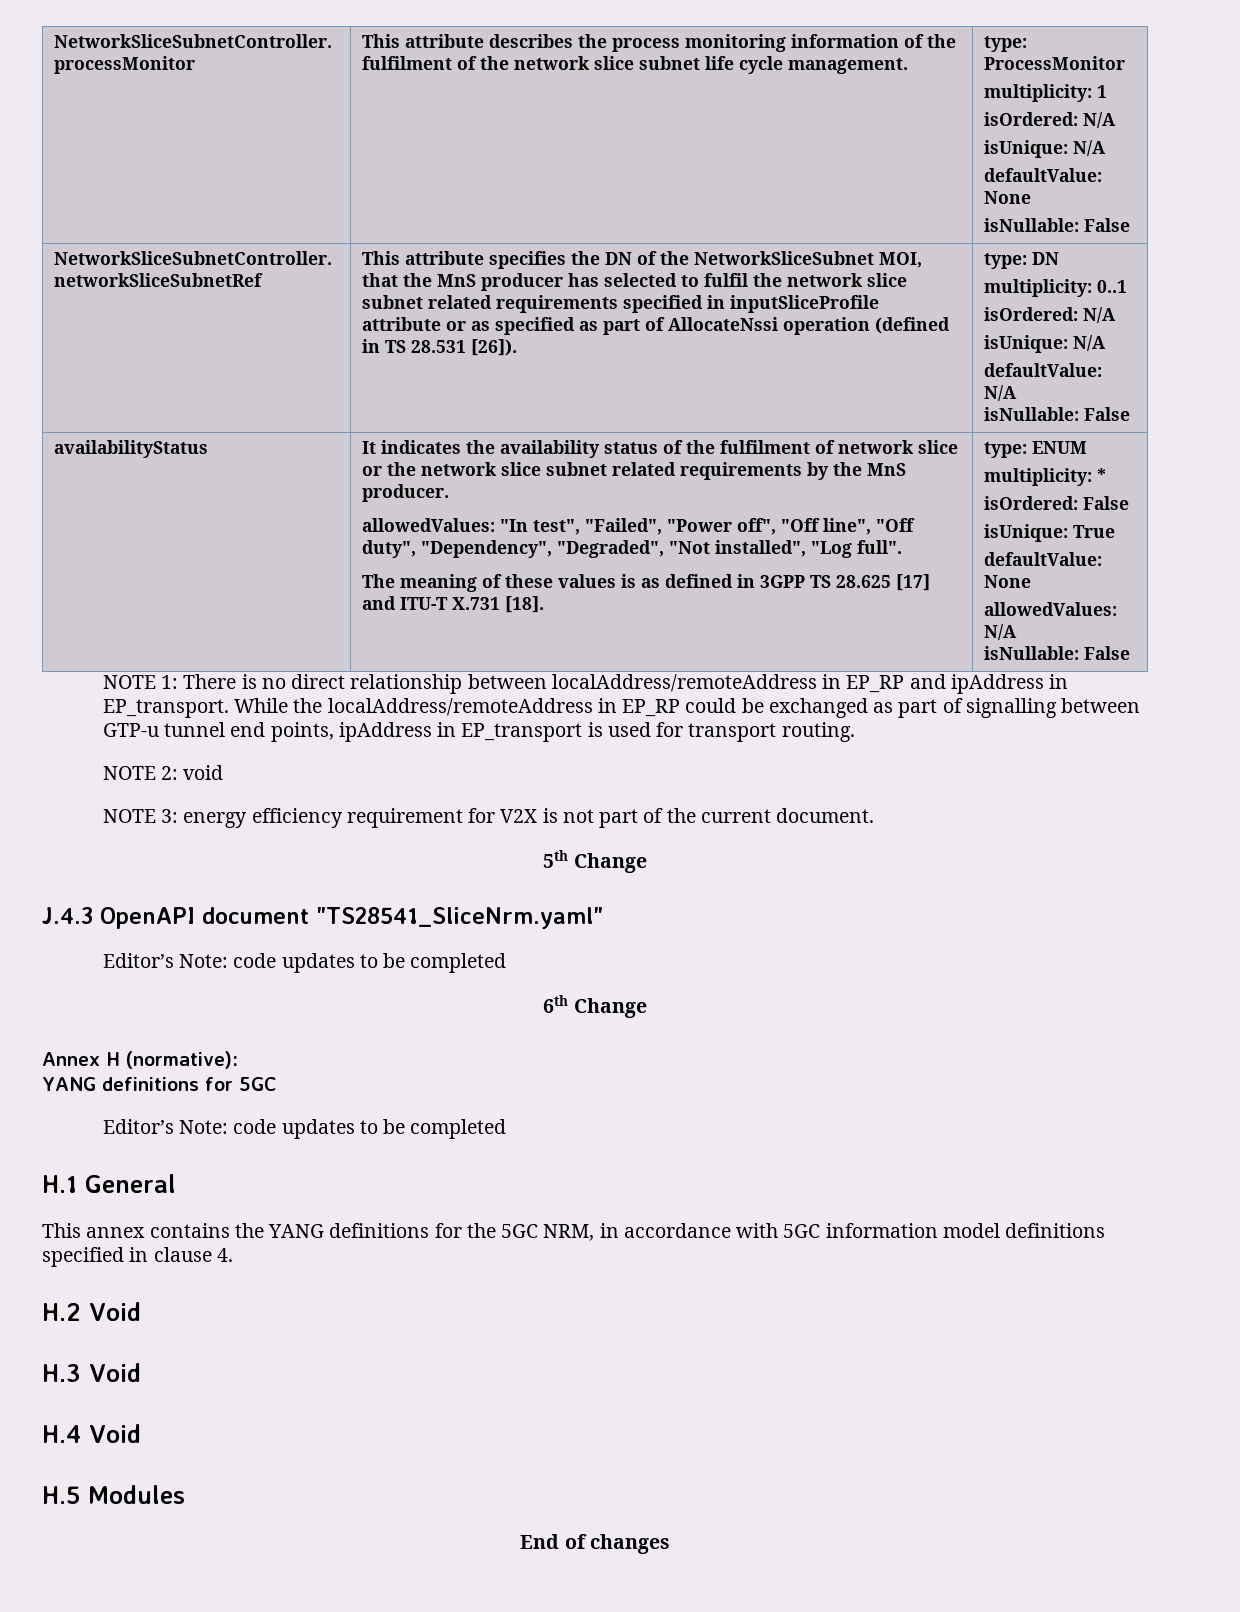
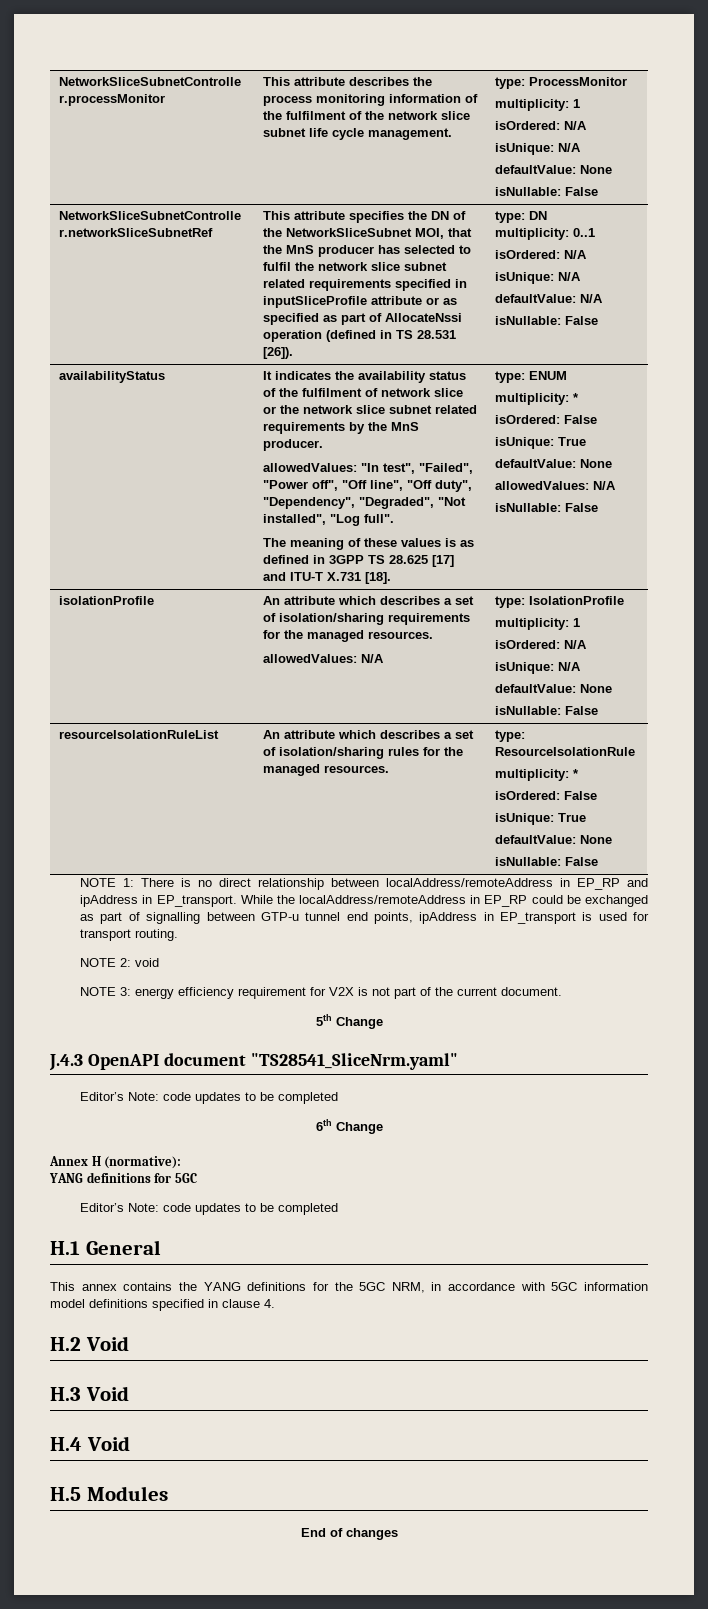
(1131, 653) none -> [59,596,155,605] [263,596,475,605] [263,613,471,625] [263,630,434,642] [263,654,385,663] [495,596,625,608] [495,618,581,630] [495,640,588,649] [495,662,582,674] [495,684,613,693] [495,706,599,715] [59,730,220,739] [263,730,475,739] [263,747,464,759] [263,764,390,776] [495,730,526,742] [495,747,636,756] [495,769,580,781] [495,791,598,800] [495,813,587,825] [495,835,613,844] [495,857,599,866] // isolationProfile | An attribute which describes a set of isolation/sharing requirements for the managed resources. // allowedValues: N/A | type: IsolationProfile // multiplicity: 1 // isOrdered: N/A // isUnique: N/A // defaultValue: None // isNullable: False // resourceIsolationRuleList | An attribute which describes a set of isolation/sharing rules for the managed resources. | type: ResourceIsolationRule // multiplicity: * // isOrdered: False // isUnique: True // defaultValue: None // isNullable: False

